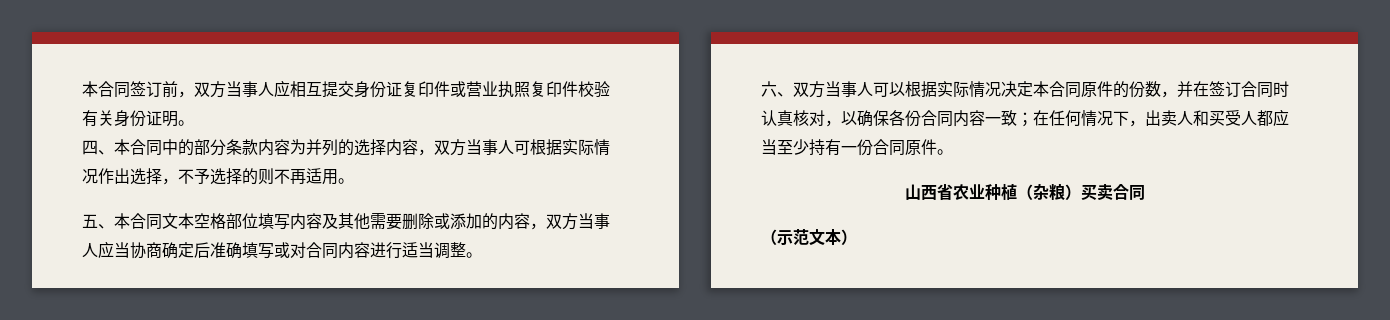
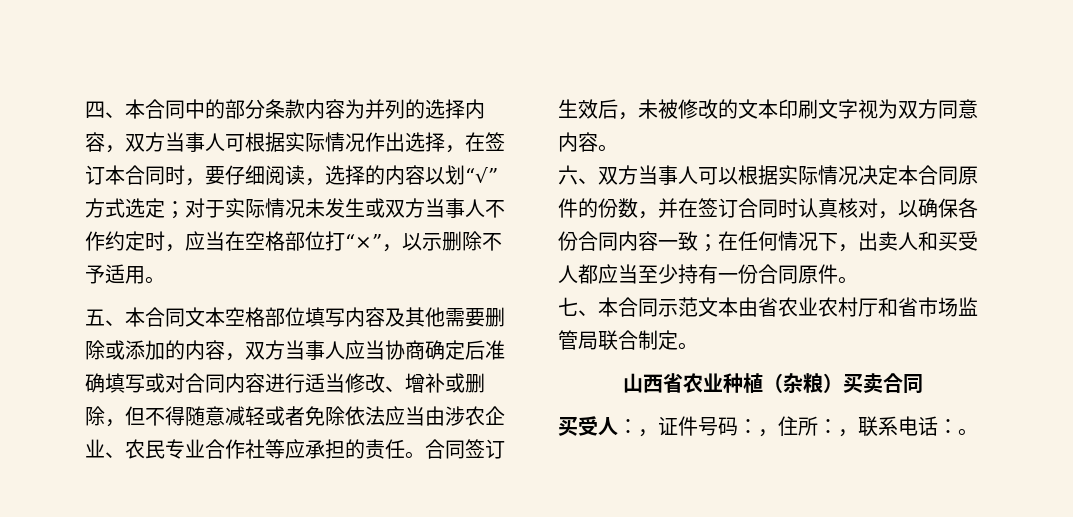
[82,80,610,98] [82,110,194,127] 本合同签订前，双方当事人应相互提交身份证复印件或营业执照复印件校验有关身份证明。 // -> (85, 110) none
[178,168,306,185] 不予选择的则不再 -> [465,132,505,152] [85,165,498,186] [85,198,505,219] [85,231,502,252] [85,265,105,284] 在签订本合同时，要仔细阅读，选择的内容以划“√”方式选定；对于实际情况未发生或双方当事人不作约定时，应当在空格部位打“×”，以示删除不予
[434,242,466,259] 调整 -> [345,373,485,393] [85,406,505,427] [85,439,505,459] [558,99,978,120] [558,132,598,152] 修改、增补或删除，但不得随意减轻或者免除依法应当由涉农企业、农民专业合作社等应承担的责任。合同签订生效后，未被修改的文本印刷文字视为双方同意内容
(953, 152) none -> [558,297,978,317] [558,330,698,351] // 七、本合同示范文本由省农业农村厅和省市场监管局联合制定。
[761,229,857,246] （示范文本） -> [558,416,978,437] 买受人：，证件号码：，住所：，联系电话：。

